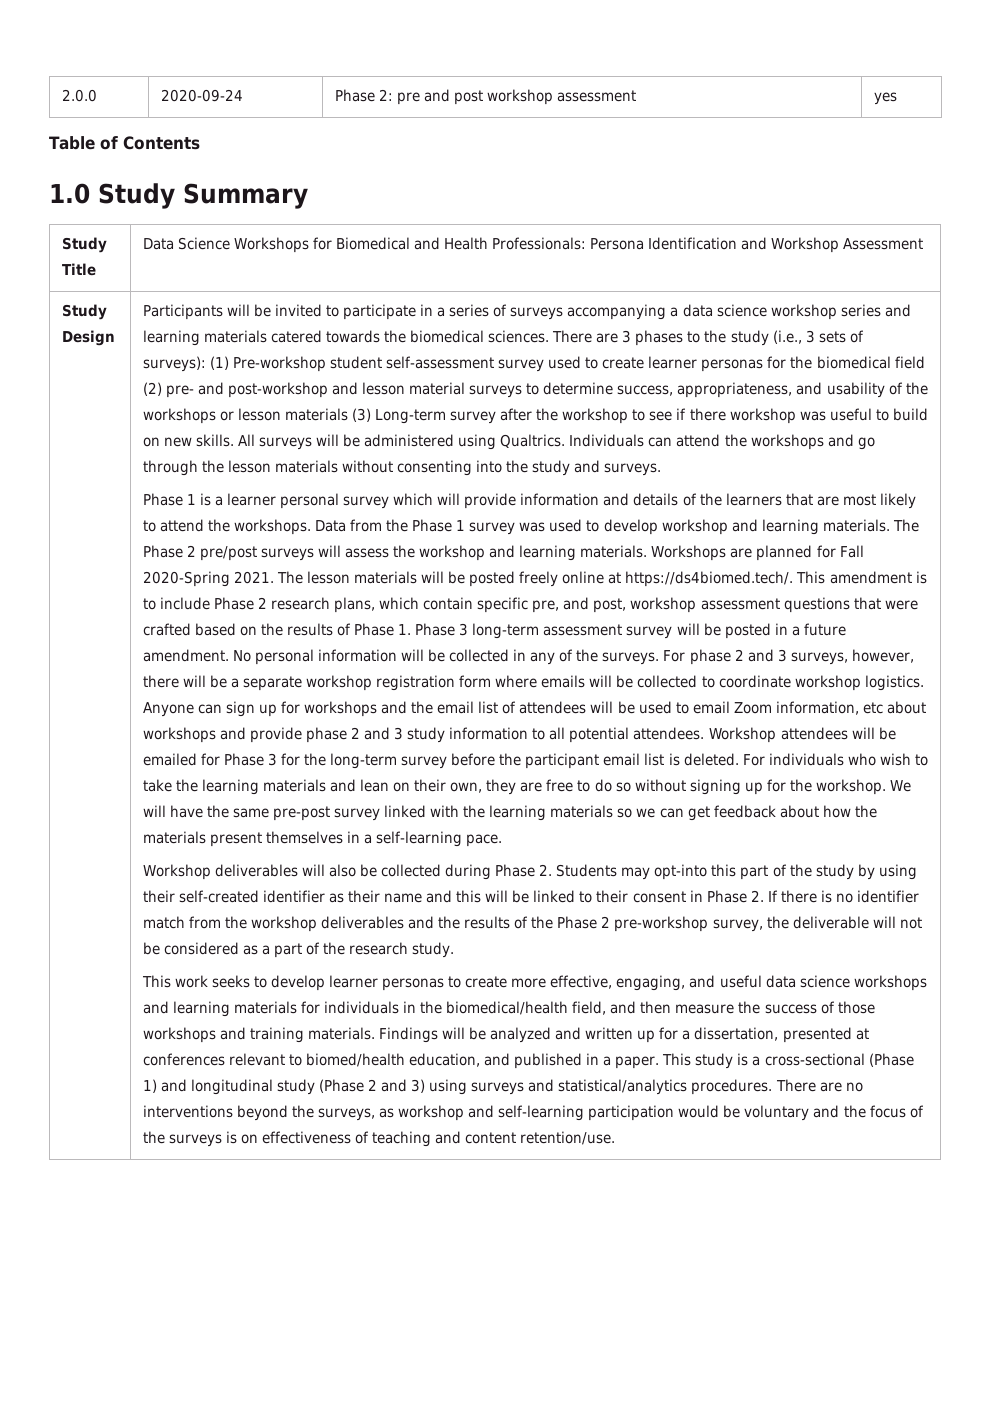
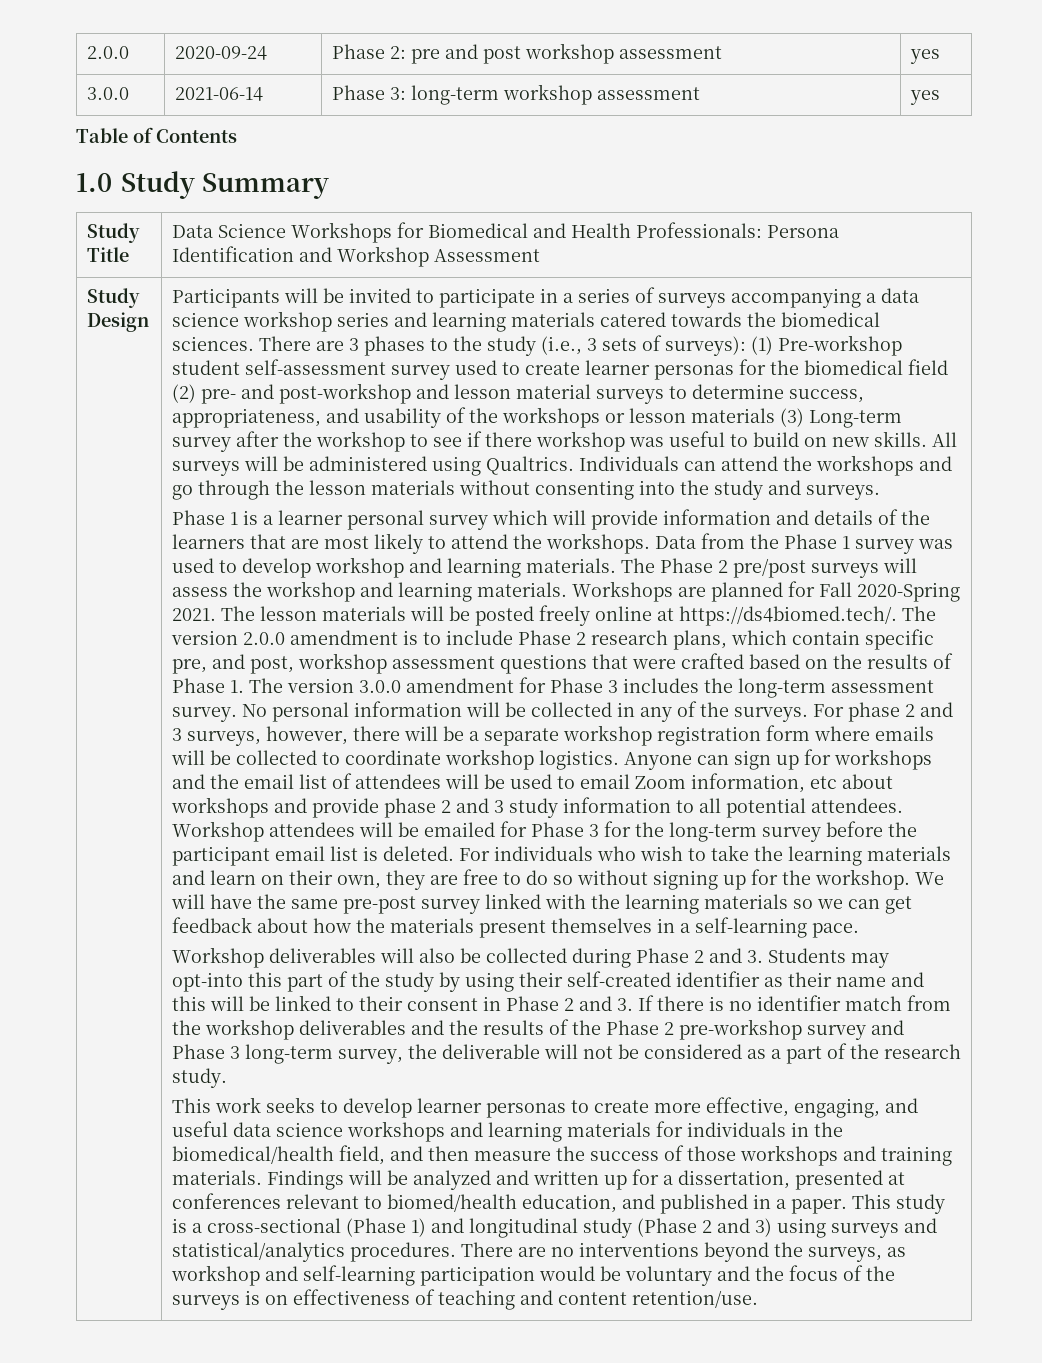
(897, 98) none -> [86,87,129,100] [174,87,263,101] [331,84,700,105] [909,90,940,105] // 3.0.0 | 2021-06-14 | Phase 3: long-term workshop assessment | yes
[796,571,826,584] This -> [901,606,936,621] [170,630,285,645] The version 2.0.0
[415,623,846,639] [142,649,229,662] Phase 3 long-term assessment survey will be posted in a future amendment. -> [248,677,934,698] [171,707,237,722] The version 3.0.0 amendment for Phase 3 includes the long-term assessment survey.
[360,779,390,792] lean -> [209,870,256,885] learn
[539,864,553,876] 2. -> [693,948,763,963] 2 and 3.
[750,890,764,902] 2. -> [563,996,633,1011] 2 and 3.
(709, 924) none -> [806,1020,904,1040] [171,1044,333,1064] survey and Phase 3 long-term

